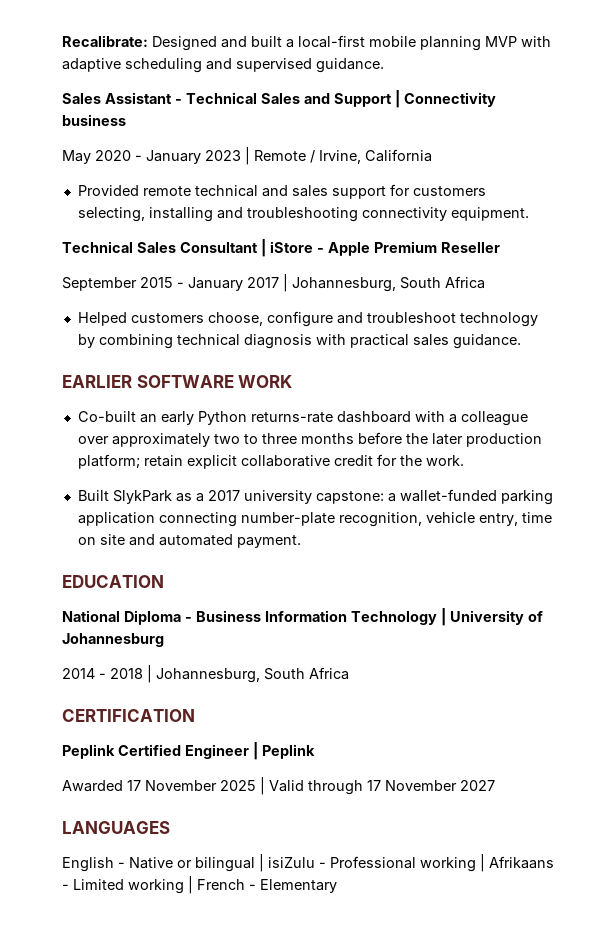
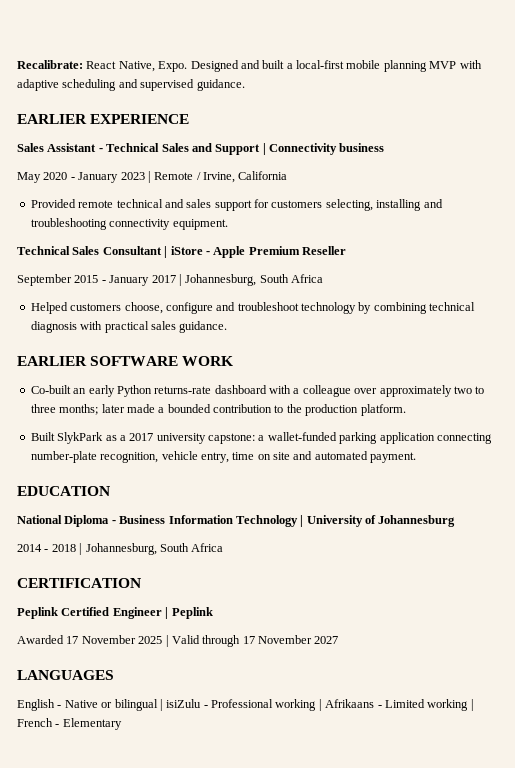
(148, 41) none -> [86,61,188,72] React Native, Expo.
(384, 65) none -> [17,114,190,124] // EARLIER EXPERIENCE
[300,432,542,447] [77,454,464,469] months before the later production platform; retain explicit collaborative credit for the work. -> [59,404,406,416] months; later made a bounded contribution to the production platform.

